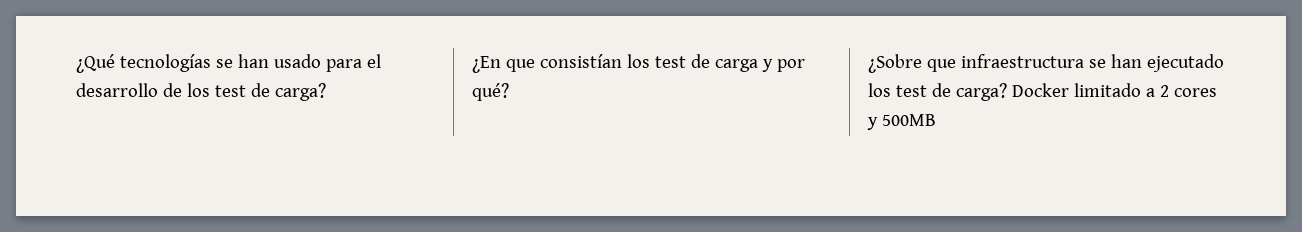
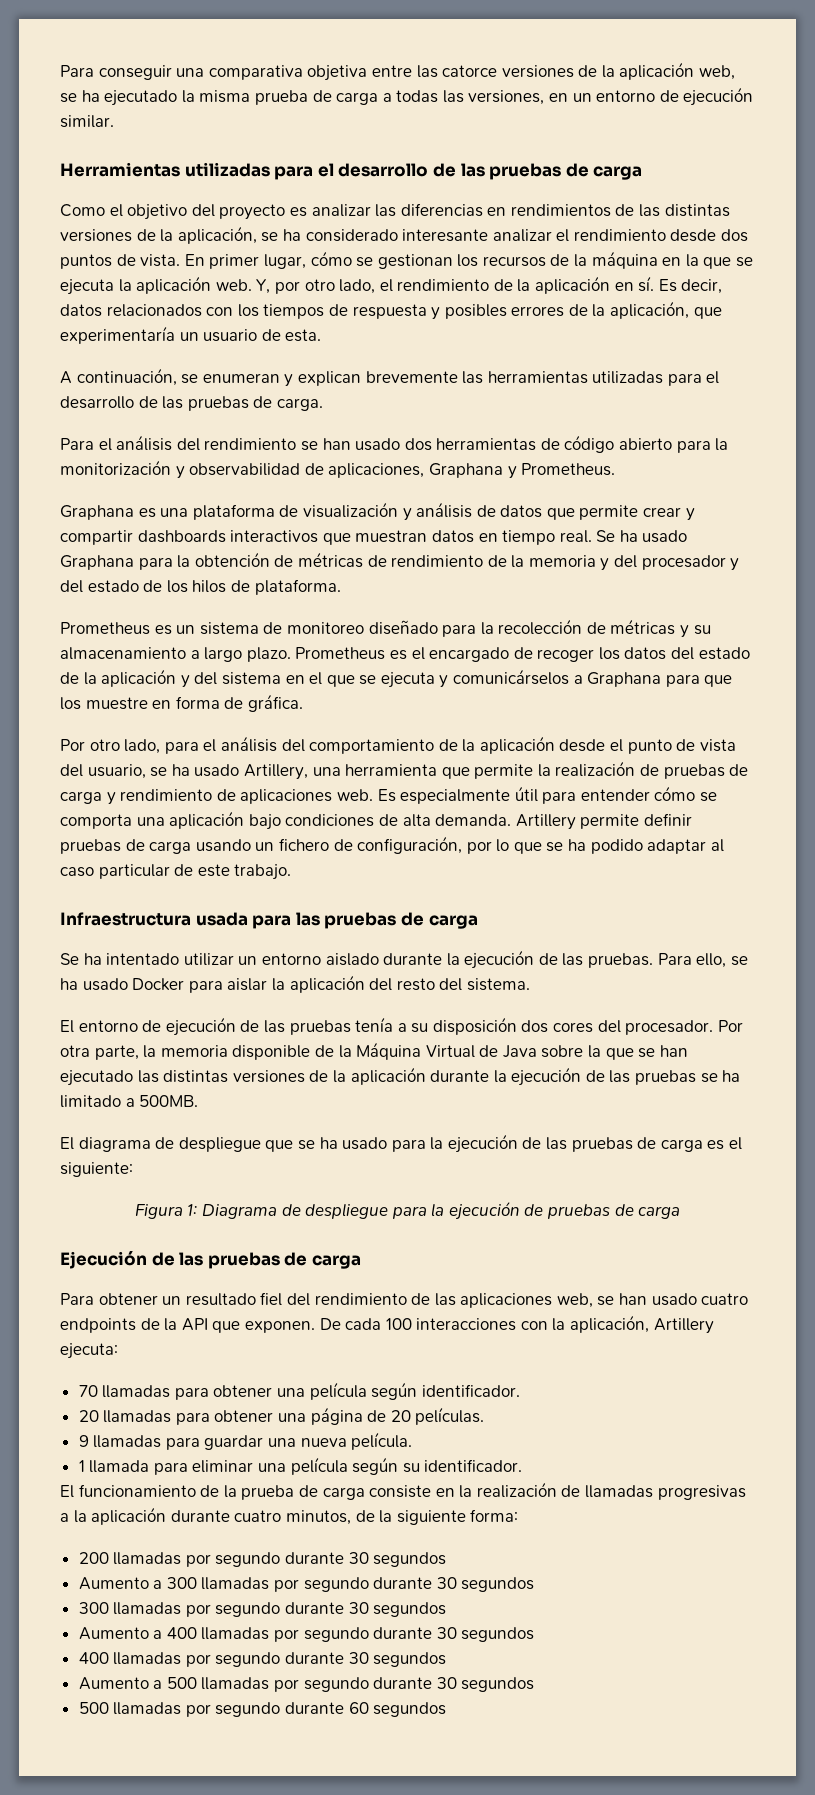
[76,54,381,73] [76,83,326,101] [472,54,805,73] [472,83,509,101] [868,54,1224,73] [868,83,1217,101] [867,114,936,130] ¿Qué tecnologías se han usado para el desarrollo de los test de carga? // ¿En que consistían los test de carga y por qué? // ¿Sobre que infraestructura se han ejecutado los test de carga? Docker limitado a 2 cores y 500MB -> [60,62,736,81] [60,87,754,106] [60,115,114,128] [60,162,643,180] [60,203,730,220] [60,226,749,244] [60,251,754,269] [60,276,723,295] [60,301,722,320] [60,326,322,344] [60,368,720,387] [60,396,323,411] [60,435,729,453] [60,460,616,479] [60,502,695,521] [60,530,688,545] [60,552,740,571] [60,579,341,595] [60,619,711,638] [60,647,750,662] [60,669,733,688] [60,694,303,712] [60,736,736,754] [60,761,749,780] [60,786,718,805] [60,811,692,830] [60,836,724,854] [60,864,292,880] [60,912,478,929] [60,950,748,969] [60,975,530,993] [60,1017,743,1036] [60,1042,688,1060] [60,1067,741,1086] [60,1095,199,1108] [60,1134,743,1153] [60,1162,133,1177] [134,1201,681,1220] [60,1251,361,1269] [60,1292,749,1308] [60,1315,714,1334] [60,1343,118,1359] [78,1382,520,1400] [78,1407,485,1425] [78,1432,413,1450] [78,1457,523,1475] [60,1482,746,1500] [60,1507,519,1525] [78,1552,447,1567] [78,1577,535,1592] [78,1602,447,1617] [78,1627,535,1642] [78,1652,447,1667] [78,1677,535,1692] [78,1702,447,1717] Para conseguir una comparativa objetiva entre las catorce versiones de la aplicación web, se ha ejecutado la misma prueba de carga a todas las versiones, en un entorno de ejecución similar. // Herramientas utilizadas para el desarrollo de las pruebas de carga // Como el objetivo del proyecto es analizar las diferencias en rendimientos de las distintas versiones de la aplicación, se ha considerado interesante analizar el rendimiento desde dos puntos de vista. En primer lugar, cómo se gestionan los recursos de la máquina en la que se ejecuta la aplicación web. Y, por otro lado, el rendimiento de la aplicación en sí. Es decir, datos relacionados con los tiempos de respuesta y posibles errores de la aplicación, que experimentaría un usuario de esta. // A continuación, se enumeran y explican brevemente las herramientas utilizadas para el desarrollo de las pruebas de carga. // Para el análisis del rendimiento se han usado dos herramientas de código abierto para la monitorización y observabilidad de aplicaciones, Graphana y Prometheus. // Graphana es una plataforma de visualización y análisis de datos que permite crear y compartir dashboards interactivos que muestran datos en tiempo real. Se ha usado Graphana para la obtención de métricas de rendimiento de la memoria y del procesador y del estado de los hilos de plataforma. // Prometheus es un sistema de monitoreo diseñado para la recolección de métricas y su almacenamiento a largo plazo. Prometheus es el encargado de recoger los datos del estado de la aplicación y del sistema en el que se ejecuta y comunicárselos a Graphana para que los muestre en forma de gráfica. // Por otro lado, para el análisis del comportamiento de la aplicación desde el punto de vista del usuario, se ha usado Artillery, una herramienta que permite la realización de pruebas de carga y rendimiento de aplicaciones web. Es especialmente útil para entender cómo se comporta una aplicación bajo condiciones de alta demanda. Artillery permite definir pruebas de carga usando un fichero de configuración, por lo que se ha podido adaptar al caso particular de este trabajo. // Infraestructura usada para las pruebas de carga // Se ha intentado utilizar un entorno aislado durante la ejecución de las pruebas. Para ello, se ha usado Docker para aislar la aplicación del resto del sistema. // El entorno de ejecución de las pruebas tenía a su disposición dos cores del procesador. Por otra parte, la memoria disponible de la Máquina Virtual de Java sobre la que se han ejecutado las distintas versiones de la aplicación durante la ejecución de las pruebas se ha limitado a 500MB. // El diagrama de despliegue que se ha usado para la ejecución de las pruebas de carga es el siguiente: // Figura 1: Diagrama de despliegue para la ejecución de pruebas de carga // Ejecución de las pruebas de carga // Para obtener un resultado fiel del rendimiento de las aplicaciones web, se han usado cuatro endpoints de la API que exponen. De cada 100 interacciones con la aplicación, Artillery ejecuta: // 70 llamadas para obtener una película según identificador. // 20 llamadas para obtener una página de 20 películas. // 9 llamadas para guardar una nueva película. // 1 llamada para eliminar una película según su identificador. // El funcionamiento de la prueba de carga consiste en la realización de llamadas progresivas a la aplicación durante cuatro minutos, de la siguiente forma: // 200 llamadas por segundo durante 30 segundos // Aumento a 300 llamadas por segundo durante 30 segundos // 300 llamadas por segundo durante 30 segundos // Aumento a 400 llamadas por segundo durante 30 segundos // 400 llamadas por segundo durante 30 segundos // Aumento a 500 llamadas por segundo durante 30 segundos // 500 llamadas por segundo durante 60 segundos

